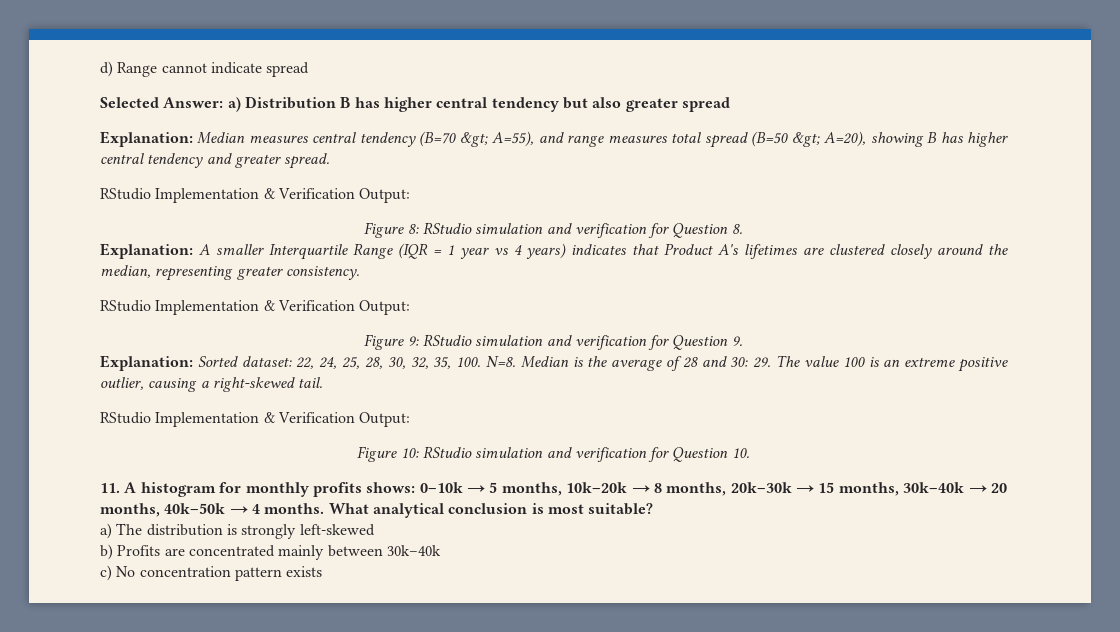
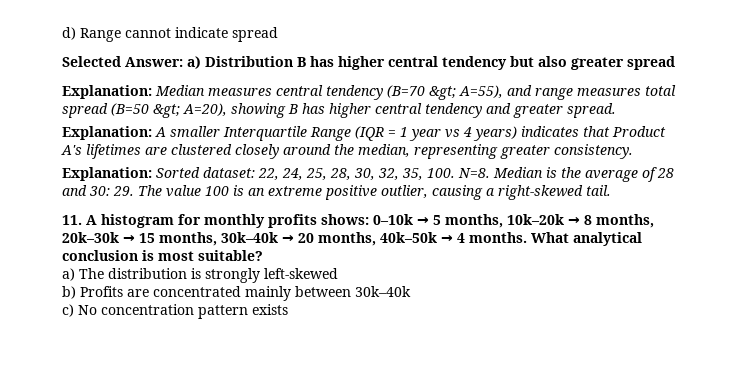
[100,188,411,203] [364,222,743,238] // RStudio Implementation & Verification Output: // Figure 8: RStudio simulation and verification for Question 8. -> (616, 110) none
[100,300,411,315] [364,334,743,350] // RStudio Implementation & Verification Output: // Figure 9: RStudio simulation and verification for Question 9. -> (633, 151) none
[100,412,411,427] [357,446,750,462] // RStudio Implementation & Verification Output: // Figure 10: RStudio simulation and verification for Question 10. -> (611, 190) none

